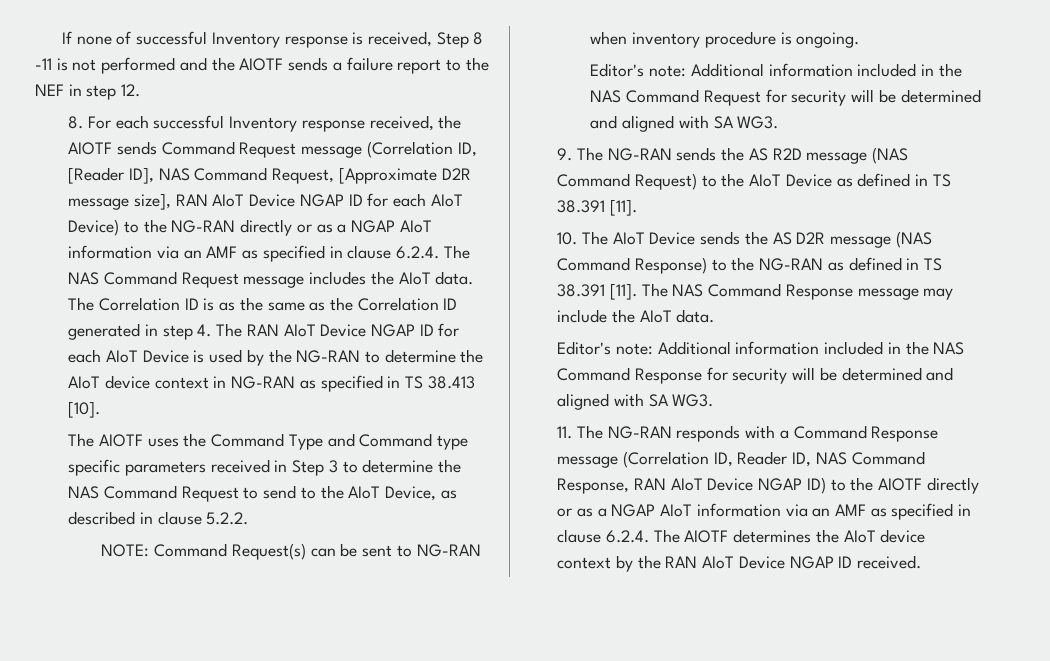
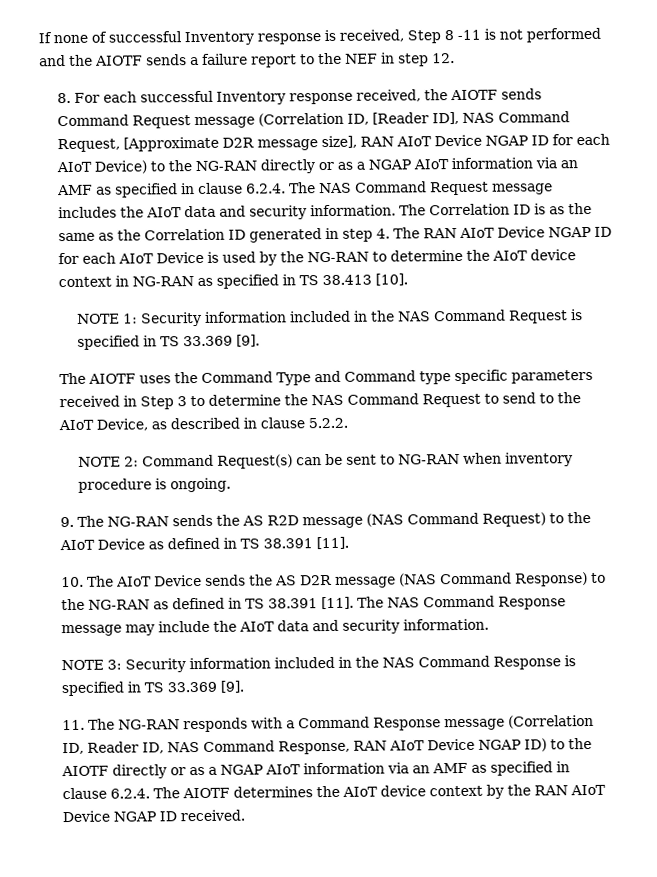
[435,271,474,285] data. -> [184,204,397,220] data and security information.
(101, 409) none -> [77,309,584,327] [77,334,261,350] // NOTE 1: Security information included in the NAS Command Request is specified in TS 33.369 [9].
[101,544,150,557] NOTE: -> [78,456,140,467] NOTE 2:
[590,63,962,77] [590,89,981,106] [590,115,779,132] // Editor's note: Additional information included in the NAS Command Request for security will be determined and aligned with SA WG3. -> (232, 485) none
[676,309,715,323] [557,341,731,355] data. // Editor's note: Additional -> [277,618,490,634] [61,658,187,673] data and security information. // NOTE 3: Security
[706,367,954,384] [557,393,714,410] for security will be determined and aligned with SA WG3. -> [564,655,577,667] [61,680,245,697] is specified in TS 33.369 [9].

